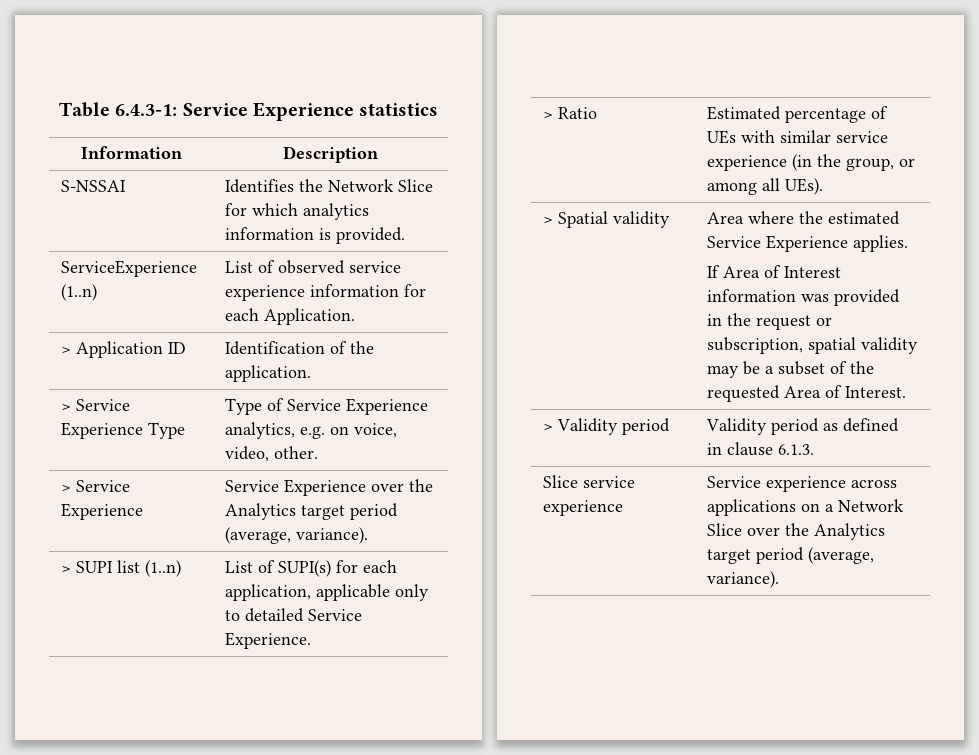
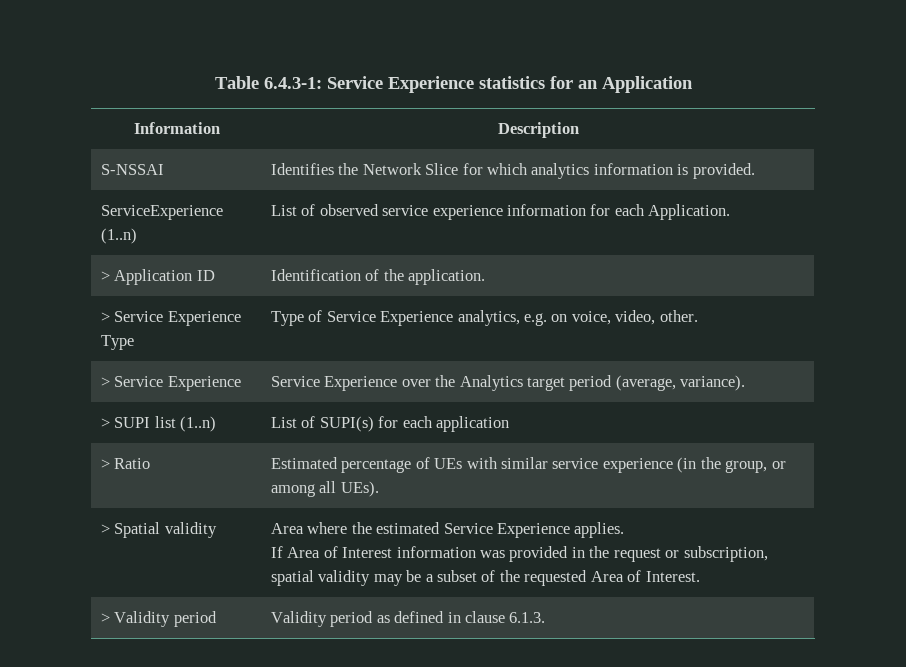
(439, 109) none -> [549,76,693,93] for an Application
[225,584,430,601] [225,608,363,622] [225,632,312,649] application, applicable only to detailed Service Experience. -> [435,416,509,432] application
[543,475,636,488] [543,500,624,516] [707,476,898,492] [707,499,905,516] [707,523,886,540] [707,547,875,564] [707,571,780,588] // Slice service experience | Service experience across applications on a Network Slice over the Analytics target period (average, variance). -> (546, 617) none

